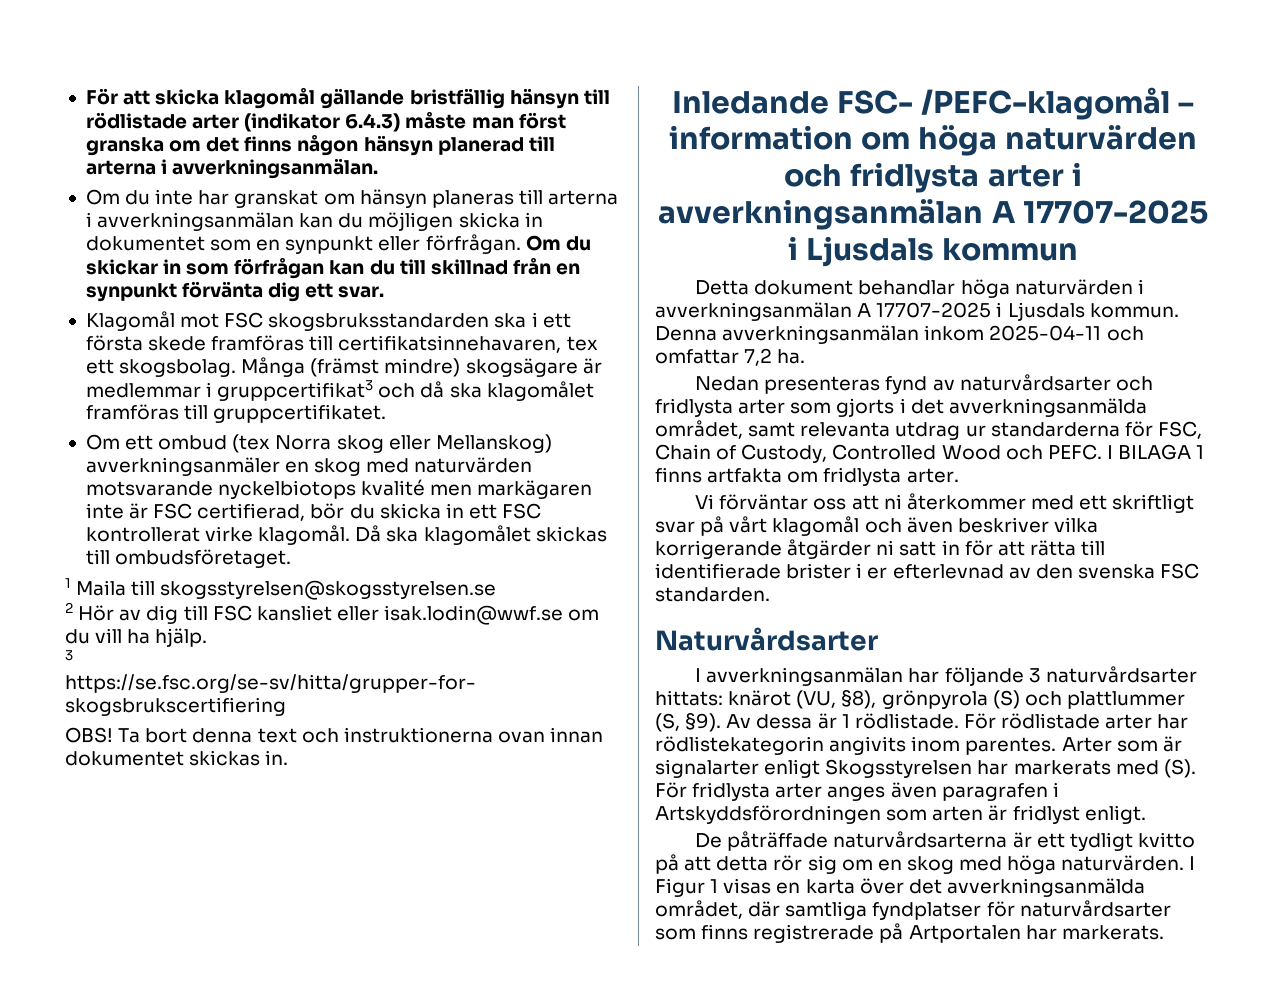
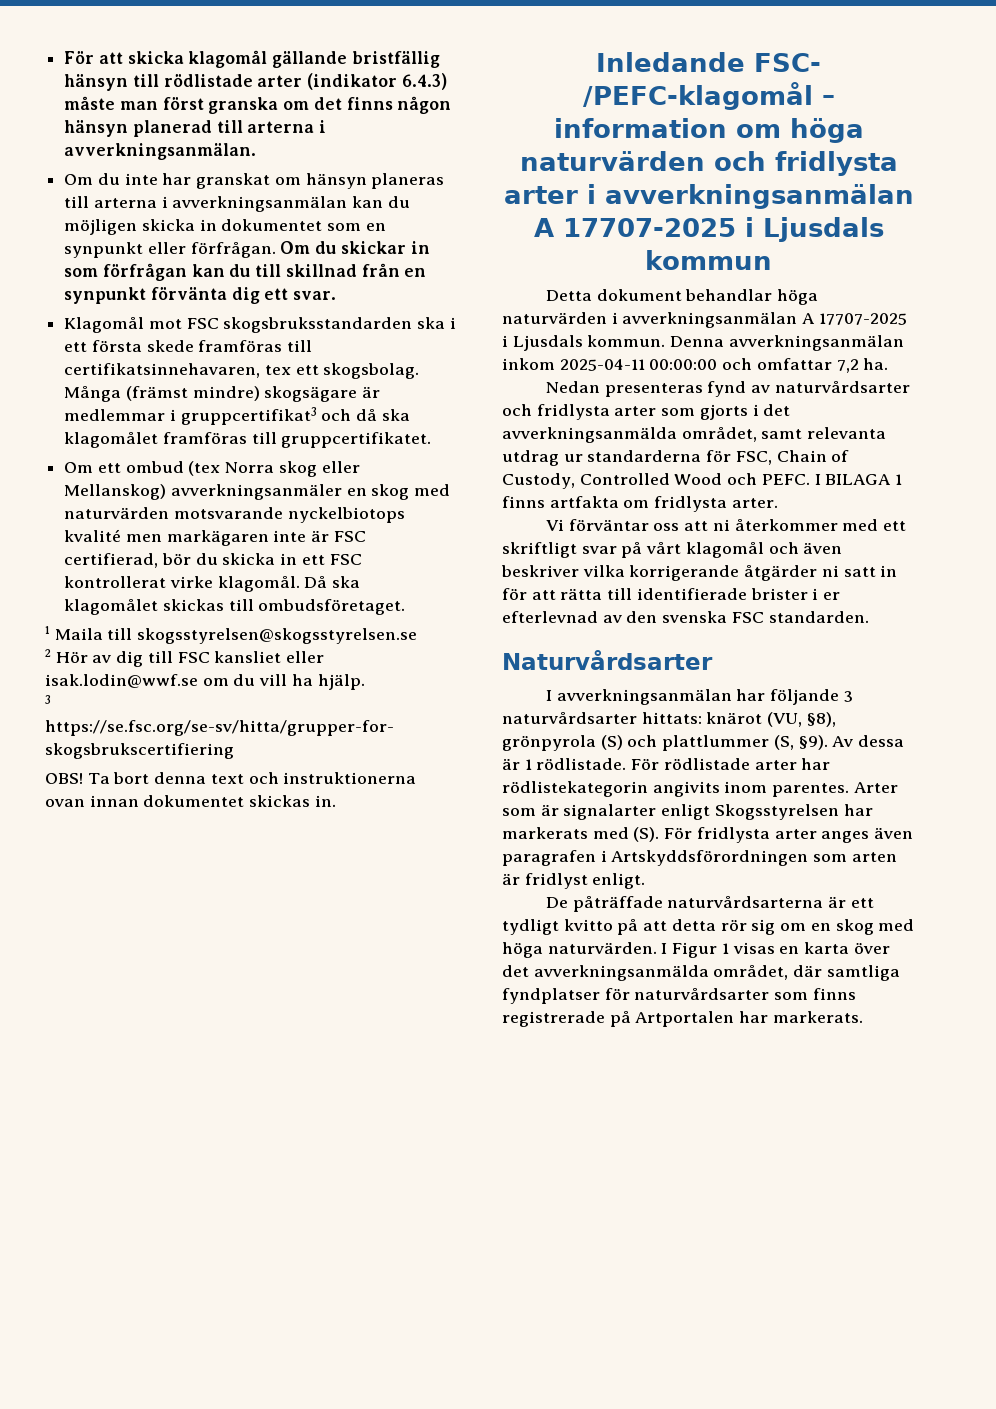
(1102, 333) none -> [649,359,718,370] 00:00:00

